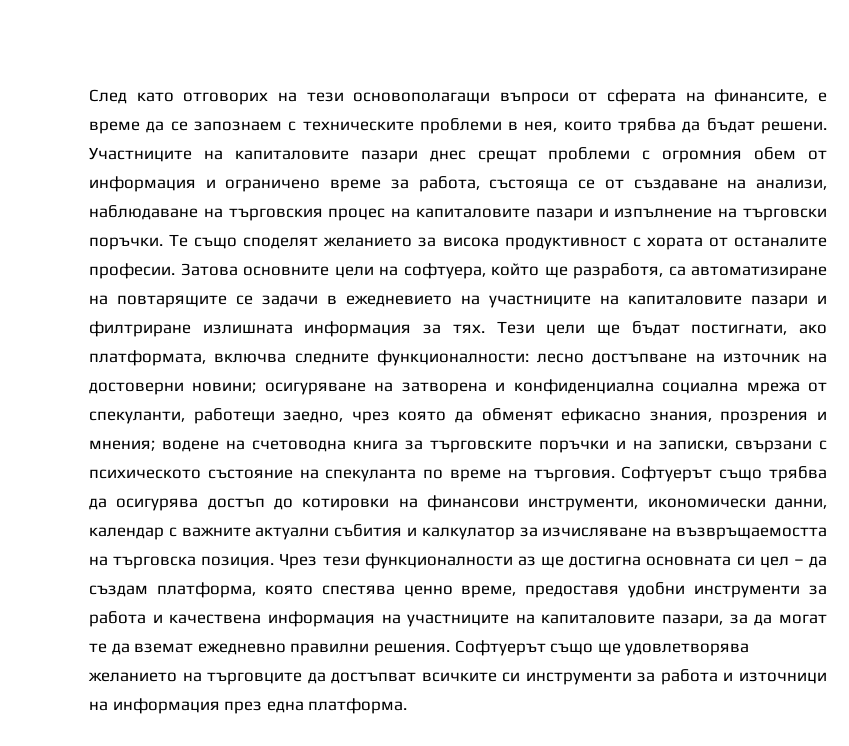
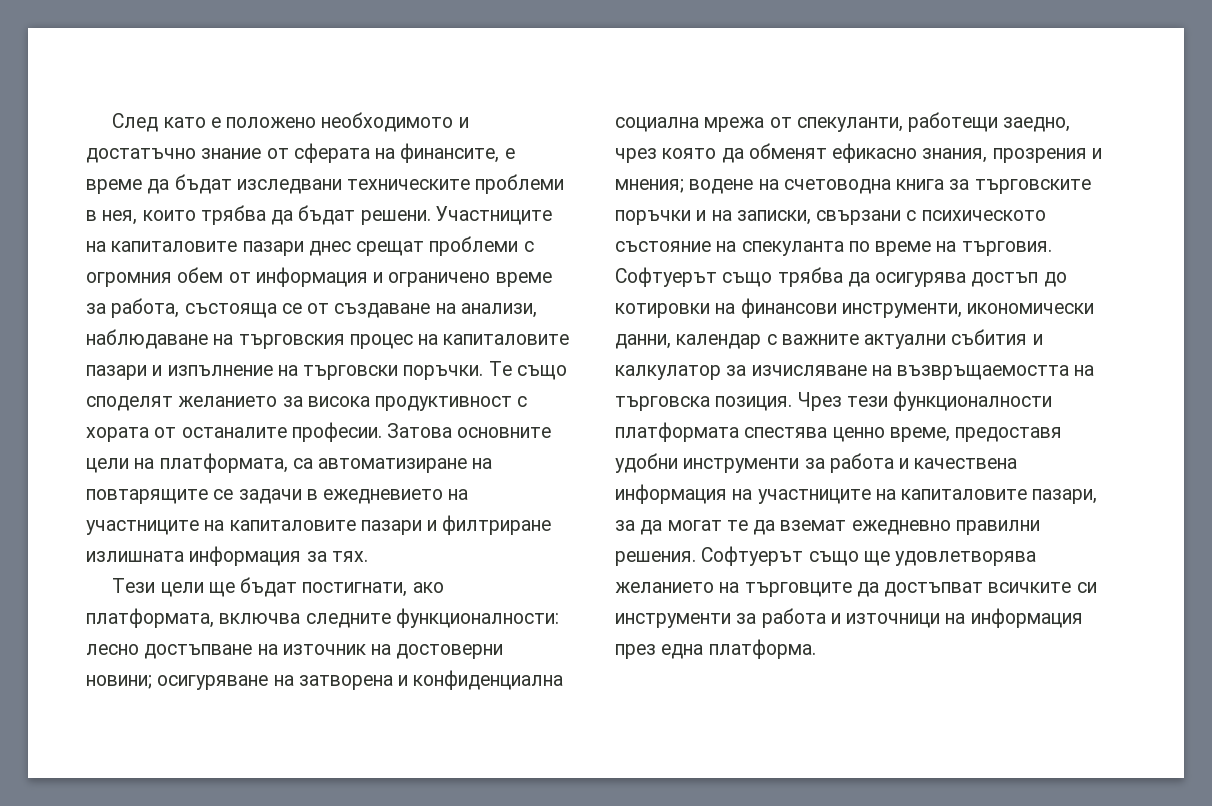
[183,92,569,105] отговорих на тези основополагащи въпроси -> [210,112,469,132] [86,148,262,163] е положено необходимото и достатъчно знание
[170,121,297,131] се запознаем с -> [174,174,342,194] бъдат изследвани
[403,263,663,279] софтуера, който ще разработя, -> [159,453,288,473] платформата,
(485, 328) none -> (368, 556) //
[517,556,828,568] [89,582,313,598] аз ще достигна основната си цел – да създам платформа, която -> [615,422,739,442] платформата

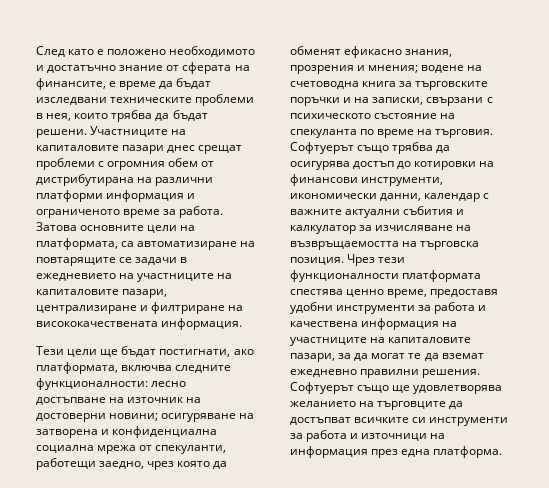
(251, 277) none -> [36,174,214,186] [36,190,103,202] дистрибутирана на различни платформи
[388,272,491,287] ограничено -> [36,209,120,218] ограниченото
[111,298,537,318] [86,329,570,349] [86,361,567,380] [86,396,528,411] [86,422,382,442] работа, състояща се от създаване на анализи, наблюдаване на търговския процес на капиталовите пазари и изпълнение на търговски поръчки. Те също споделят желанието за висока продуктивност с хората от останалите професии. -> [179,206,224,218] работа.
[360,515,552,535] [86,546,368,566] пазари и филтриране излишната информация за тях. -> [122,289,168,298] [36,302,244,314] [36,318,243,330] пазари, централизиране и филтриране на висококачествената информация.

